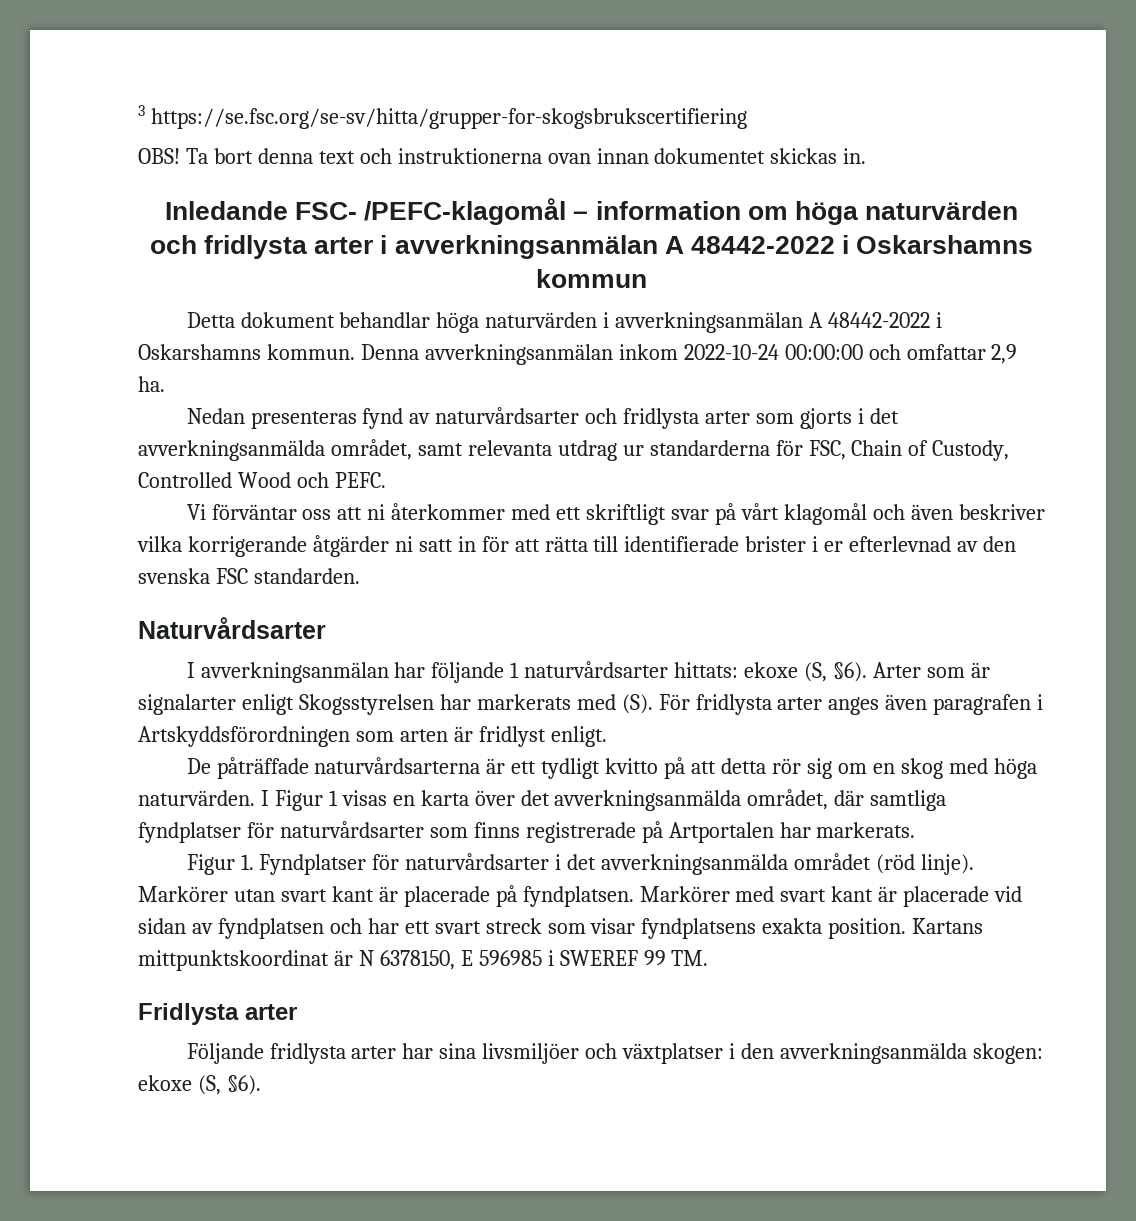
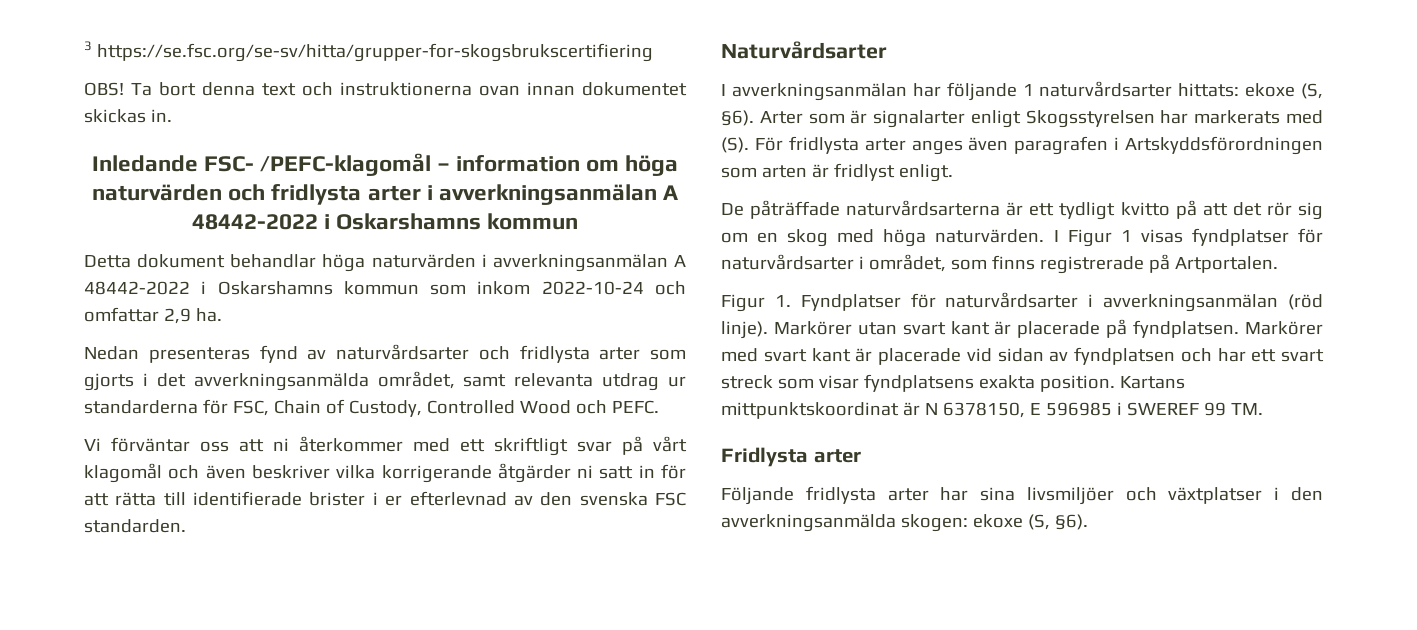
[266,344,613,365] kommun. Denna avverkningsanmälan -> [343,281,467,295] kommun som
[784,344,863,360] 00:00:00 -> (644, 288) none
[721,758,767,774] detta -> [1232,202,1262,216] det
[392,789,947,811] en karta över det avverkningsanmälda området, där samtliga -> (1183, 236) none
(424, 829) none -> [858,254,946,272] i området,
[668,822,916,843] Artportalen har markerats. -> [1174,256,1278,273] Artportalen.
[567,853,872,875] det avverkningsanmälda området -> [1103,294,1279,312] avverkningsanmälan

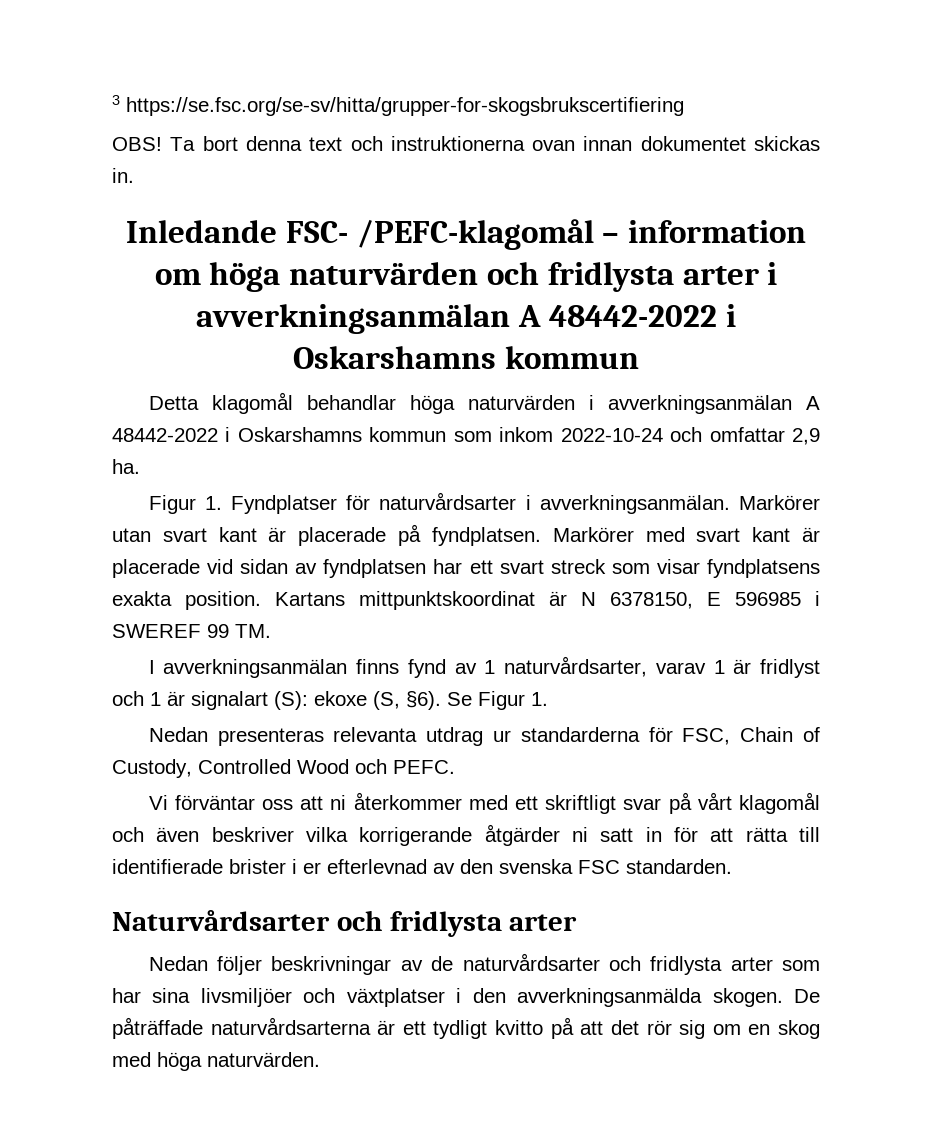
[137,254,226,268] dokument -> [211,392,293,414] klagomål
[84,344,686,363] [84,371,507,391] Nedan presenteras fynd av naturvårdsarter och fridlysta arter som gjorts i det avverkningsanmälda området, samt -> [148,492,820,514] [112,524,821,546] [112,559,820,578] [112,591,820,610] [112,624,271,638] [148,656,820,678] [112,691,548,710] [148,727,324,746] Figur 1. Fyndplatser för naturvårdsarter i avverkningsanmälan. Markörer utan svart kant är placerade på fyndplatsen. Markörer med svart kant är placerade vid sidan av fyndplatsen har ett svart streck som visar fyndplatsens exakta position. Kartans mittpunktskoordinat är N 6378150, E 596985 i SWEREF 99 TM. // I avverkningsanmälan finns fynd av 1 naturvårdsarter, varav 1 är fridlyst och 1 är signalart (S): ekoxe (S, §6). Se Figur 1. // Nedan presenteras
[721,81,1323,101] [721,110,1323,128] [721,136,1323,155] [721,163,953,182] // I avverkningsanmälan har följande 1 naturvårdsarter hittats: ekoxe (S, §6). Arter som är signalarter enligt Skogsstyrelsen har markerats med (S). För fridlysta arter anges även paragrafen i Artskyddsförordningen som arten är fridlyst enligt. // -> [336,910,578,937] [148,953,821,975] [112,988,783,1007] och fridlysta arter // Nedan följer beskrivningar av de naturvårdsarter och fridlysta arter som har sina livsmiljöer och växtplatser i den avverkningsanmälda skogen.
[1053,228,1323,247] [721,254,1278,274] [721,292,1323,312] [721,319,1323,339] [721,347,1324,365] [721,374,1185,392] [721,402,1263,419] [721,447,861,467] [721,486,1323,505] [721,514,1088,532] I Figur 1 visas fyndplatser för naturvårdsarter i området, som finns registrerade på Artportalen. // Figur 1. Fyndplatser för naturvårdsarter i avverkningsanmälan (röd linje). Markörer utan svart kant är placerade på fyndplatsen. Markörer med svart kant är placerade vid sidan av fyndplatsen och har ett svart streck som visar fyndplatsens exakta position. Kartans mittpunktskoordinat är N 6378150, E 596985 i SWEREF 99 TM. // Fridlysta arter // Följande fridlysta arter har sina livsmiljöer och växtplatser i den avverkningsanmälda skogen: ekoxe (S, §6). -> (320, 1059) none

